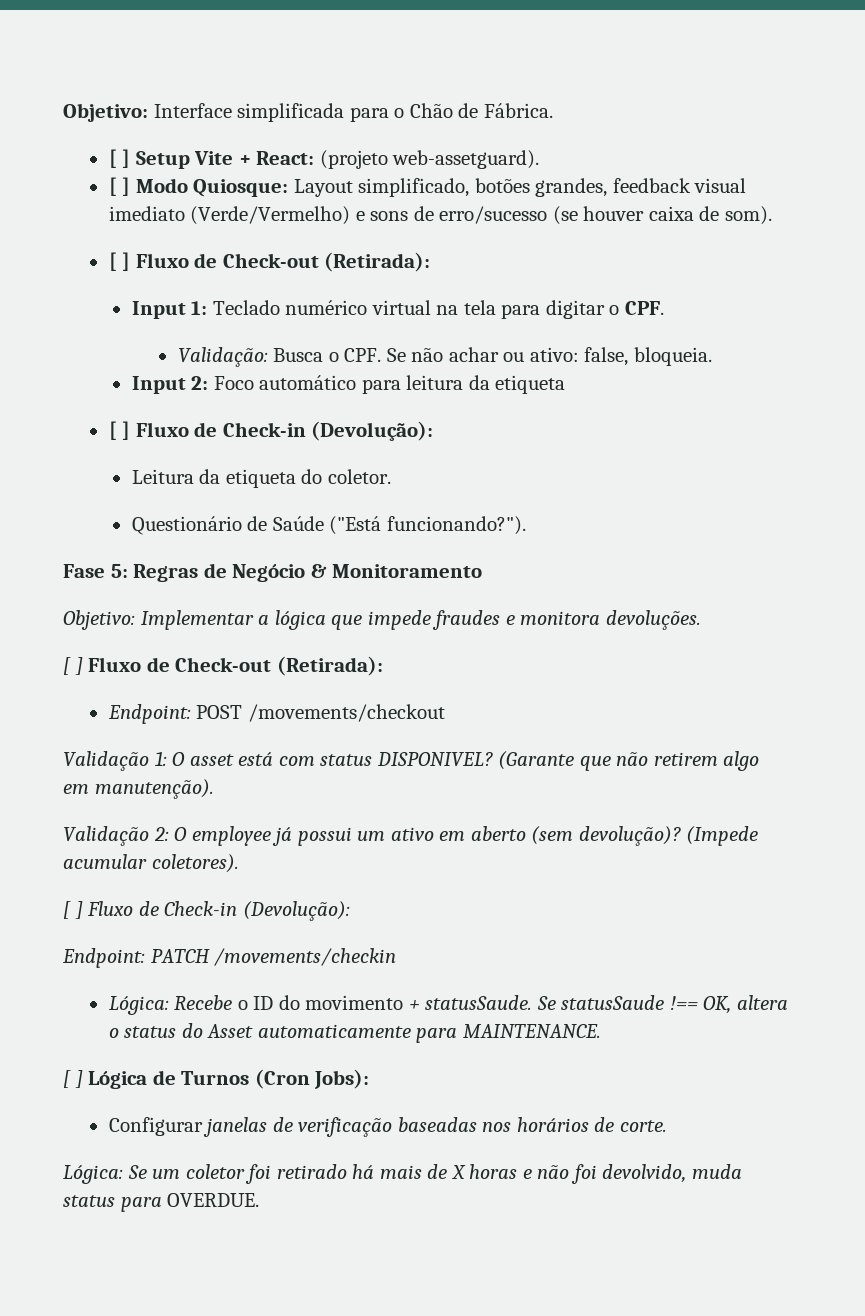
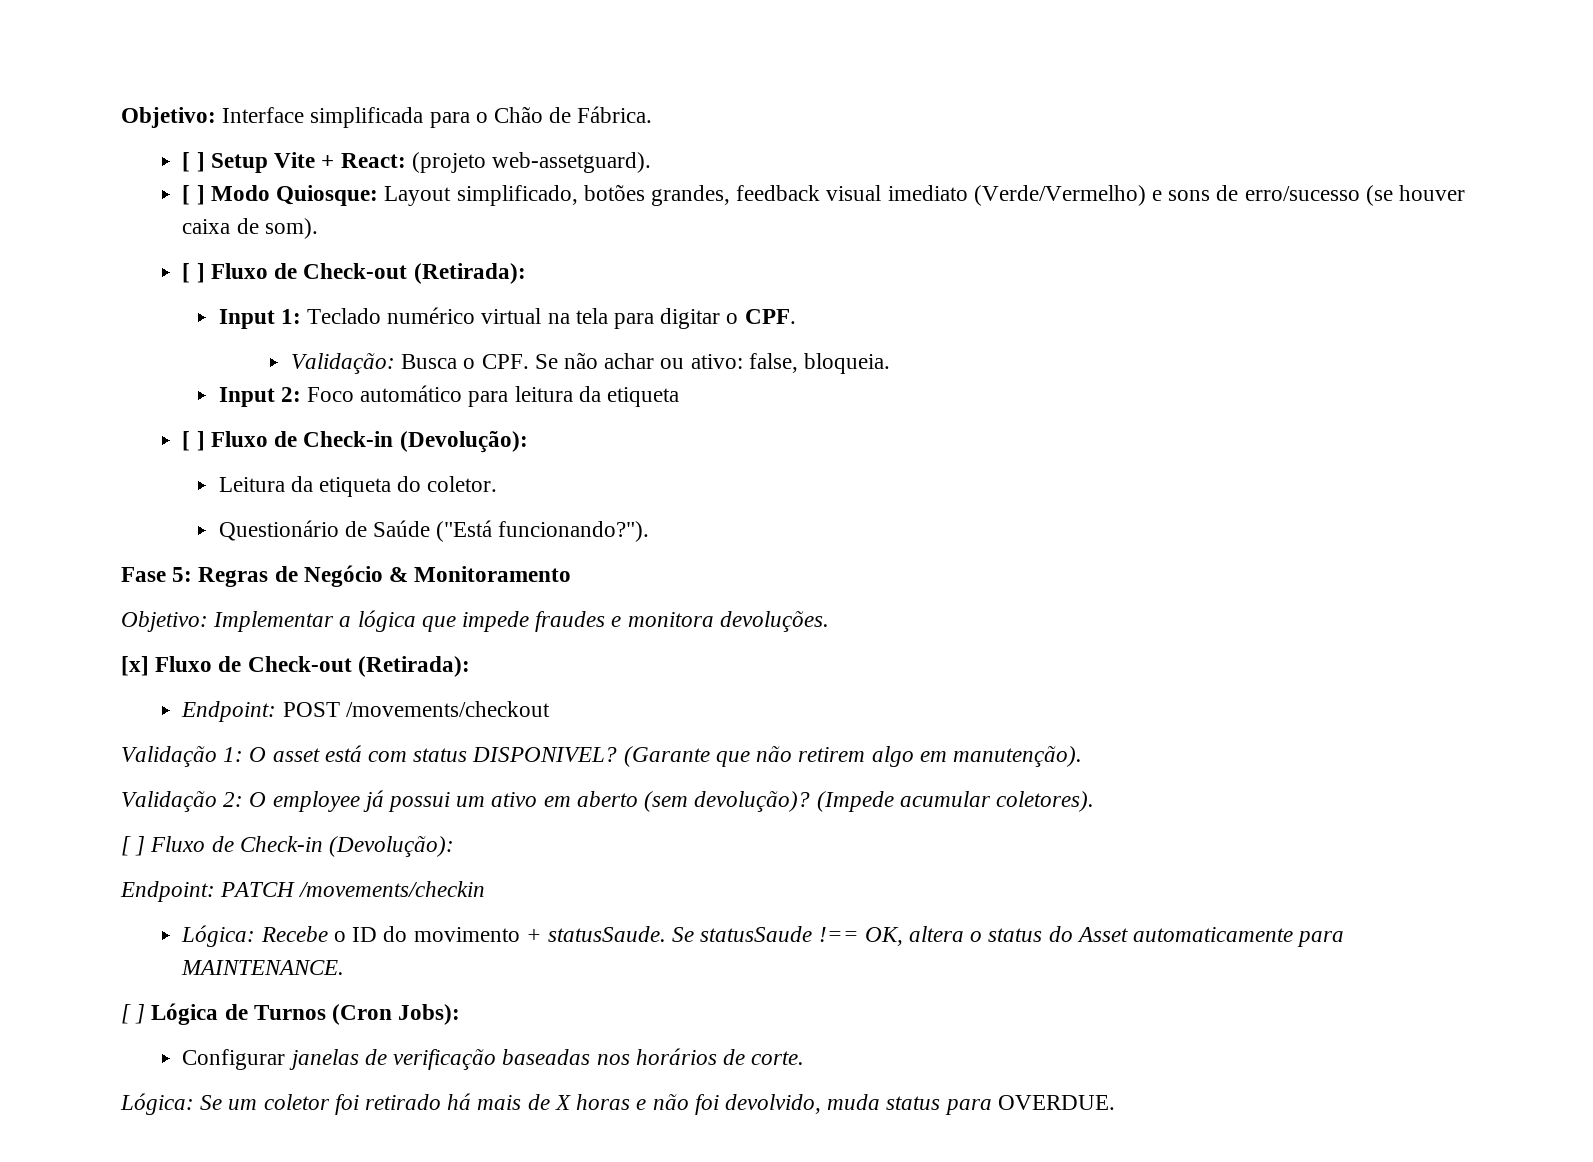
[63,657,83,675] [ ] -> [121,656,149,676] [x]

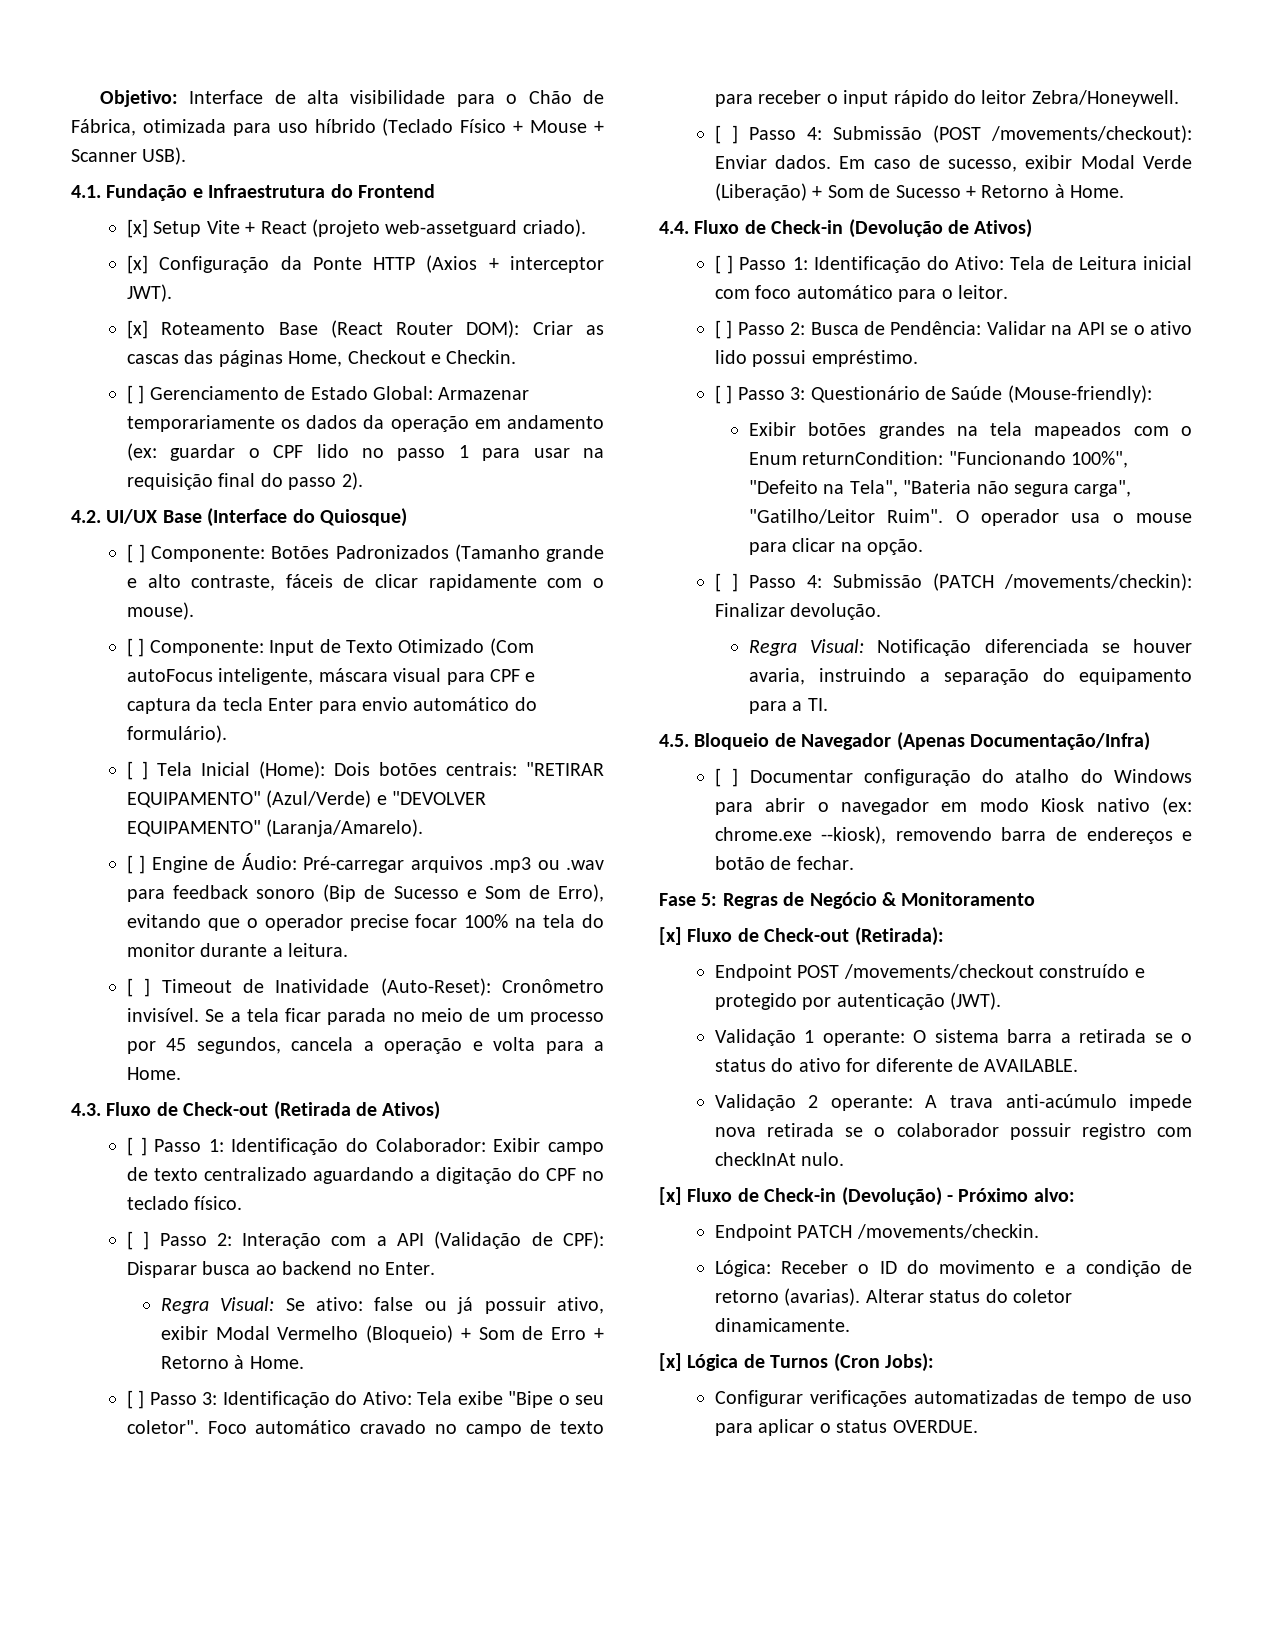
[310,107,424,128] simplificada -> [274,90,446,104] de alta visibilidade
[577,106,653,123] [182,152,651,173] [182,184,1466,206] [182,218,318,239] [182,263,526,284] [218,307,796,329] [290,352,891,374] [218,385,680,407] [182,431,528,453] [218,476,498,497] [218,520,650,542] Fábrica. // [ ] Setup Vite + React: (projeto web-assetguard). // [ ] Modo Quiosque: Layout simplificado, botões grandes, feedback visual imediato (Verde/Vermelho) e sons de erro/sucesso (se houver caixa de som). // [ ] Fluxo de Check-out (Retirada): // Input 1: Teclado numérico virtual na tela para digitar o CPF. // Validação: Busca o CPF. Se não achar ou ativo: false, bloqueia. // Input 2: Foco automático para leitura da etiqueta // [ ] Fluxo de Check-in (Devolução): // Leitura da etiqueta do coletor. // Questionário de Saúde ("Está funcionando?"). -> [71,118,605,136] [71,147,187,165] [71,184,435,201] [126,219,586,238] [126,255,604,274] [126,284,172,302] [126,320,604,339] [126,350,517,367] [126,385,530,404] [126,415,604,432] [126,443,605,461] [126,472,363,490] [71,508,407,527] [126,544,604,563] [126,574,604,591] [126,602,194,620] [126,638,534,657] [126,668,536,685] [126,697,537,714] [126,725,227,743] [126,761,604,780] [126,790,487,808] [126,819,424,837] [126,853,604,874] [126,884,605,902] [126,914,604,931] [126,943,349,957] [126,978,604,997] [126,1008,604,1025] [126,1037,604,1054] [126,1067,181,1080] [71,1101,441,1120] [126,1137,604,1156] [126,1167,604,1184] [126,1196,243,1210] [126,1231,604,1250] [126,1261,435,1278] [160,1297,604,1314] [160,1325,604,1343] [160,1355,304,1369] [126,1390,604,1409] [126,1420,604,1437] [714,90,1179,107] [714,125,1192,144] [714,155,1192,172] [714,183,1125,201] [659,219,1033,238] [714,255,1192,274] [714,285,1008,302] [714,320,1192,339] [714,350,918,367] [714,385,1152,404] [748,422,1192,439] [748,451,1129,468] [748,480,1132,497] [748,509,1192,526] [748,538,924,555] [714,573,1192,592] [714,603,882,620] [748,639,1192,656] [748,668,1192,685] [748,698,828,714] [659,732,1150,751] [714,768,1192,787] [714,797,1192,815] [714,826,1192,844] [714,856,854,870] Fábrica, otimizada para uso híbrido (Teclado Físico + Mouse + Scanner USB). // 4.1. Fundação e Infraestrutura do Frontend // [x] Setup Vite + React (projeto web-assetguard criado). // [x] Configuração da Ponte HTTP (Axios + interceptor JWT). // [x] Roteamento Base (React Router DOM): Criar as cascas das páginas Home, Checkout e Checkin. // [ ] Gerenciamento de Estado Global: Armazenar temporariamente os dados da operação em andamento (ex: guardar o CPF lido no passo 1 para usar na requisição final do passo 2). // 4.2. UI/UX Base (Interface do Quiosque) // [ ] Componente: Botões Padronizados (Tamanho grande e alto contraste, fáceis de clicar rapidamente com o mouse). // [ ] Componente: Input de Texto Otimizado (Com autoFocus inteligente, máscara visual para CPF e captura da tecla Enter para envio automático do formulário). // [ ] Tela Inicial (Home): Dois botões centrais: "RETIRAR EQUIPAMENTO" (Azul/Verde) e "DEVOLVER EQUIPAMENTO" (Laranja/Amarelo). // [ ] Engine de Áudio: Pré-carregar arquivos .mp3 ou .wav para feedback sonoro (Bip de Sucesso e Som de Erro), evitando que o operador precise focar 100% na tela do monitor durante a leitura. // [ ] Timeout de Inatividade (Auto-Reset): Cronômetro invisível. Se a tela ficar parada no meio de um processo por 45 segundos, cancela a operação e volta para a Home. // 4.3. Fluxo de Check-out (Retirada de Ativos) // [ ] Passo 1: Identificação do Colaborador: Exibir campo de texto centralizado aguardando a digitação do CPF no teclado físico. // [ ] Passo 2: Interação com a API (Validação de CPF): Disparar busca ao backend no Enter. // Regra Visual: Se ativo: false ou já possuir ativo, exibir Modal Vermelho (Bloqueio) + Som de Erro + Retorno à Home. // [ ] Passo 3: Identificação do Ativo: Tela exibe "Bipe o seu coletor". Foco automático cravado no campo de texto para receber o input rápido do leitor Zebra/Honeywell. // [ ] Passo 4: Submissão (POST /movements/checkout): Enviar dados. Em caso de sucesso, exibir Modal Verde (Liberação) + Som de Sucesso + Retorno à Home. // 4.4. Fluxo de Check-in (Devolução de Ativos) // [ ] Passo 1: Identificação do Ativo: Tela de Leitura inicial com foco automático para o leitor. // [ ] Passo 2: Busca de Pendência: Validar na API se o ativo lido possui empréstimo. // [ ] Passo 3: Questionário de Saúde (Mouse-friendly): // Exibir botões grandes na tela mapeados com o Enum returnCondition: "Funcionando 100%", "Defeito na Tela", "Bateria não segura carga", "Gatilho/Leitor Ruim". O operador usa o mouse para clicar na opção. // [ ] Passo 4: Submissão (PATCH /movements/checkin): Finalizar devolução. // Regra Visual: Notificação diferenciada se houver avaria, instruindo a separação do equipamento para a TI. // 4.5. Bloqueio de Navegador (Apenas Documentação/Infra) // [ ] Documentar configuração do atalho do Windows para abrir o navegador em modo Kiosk nativo (ex: chrome.exe --kiosk), removendo barra de endereços e botão de fechar.
[121,610,829,632] // Objetivo: Implementar a lógica que impede fraudes e monitora devoluções. -> (1036, 899) none
[181,701,277,722] Endpoint: -> [714,964,792,981] Endpoint
[121,745,1082,767] [121,790,1094,812] [121,836,455,857] [120,881,486,902] [181,925,328,947] // Validação 1: O asset está com status DISPONIVEL? (Garante que não retirem algo em manutenção). // Validação 2: O employee já possui um ativo em aberto (sem devolução)? (Impede acumular coletores). // [ ] Fluxo de Check-in (Devolução): // Endpoint: PATCH /movements/checkin // Lógica: Recebe -> [1039,964,1145,978] [714,992,1002,1010] [714,1029,1192,1046] [714,1058,1079,1072] [714,1094,1192,1111] [714,1123,1192,1140] [714,1152,845,1166] [659,1187,1075,1206] [714,1224,1039,1241] [714,1260,849,1277] construído e protegido por autenticação (JWT). // Validação 1 operante: O sistema barra a retirada se o status do ativo for diferente de AVAILABLE. // Validação 2 operante: A trava anti-acúmulo impede nova retirada se o colaborador possuir registro com checkInAt nulo. // [x] Fluxo de Check-in (Devolução) - Próximo alvo: // Endpoint PATCH /movements/checkin. // Lógica: Receber
[525,926,1345,947] [181,960,345,975] [121,1004,146,1024] + statusSaude. Se statusSaude !== OK, altera o status do Asset automaticamente para MAINTENANCE. // [ ] -> [1045,1260,1192,1277] [714,1288,1072,1306] [714,1318,850,1332] [659,1353,682,1371] e a condição de retorno (avarias). Alterar status do coletor dinamicamente. // [x]
[288,1048,805,1070] [120,1093,992,1115] janelas de verificação baseadas nos horários de corte. // Lógica: Se um coletor foi retirado há mais de X horas e não foi devolvido, muda status para -> [809,1390,1192,1407] [714,1419,888,1436] verificações automatizadas de tempo de uso para aplicar o status

